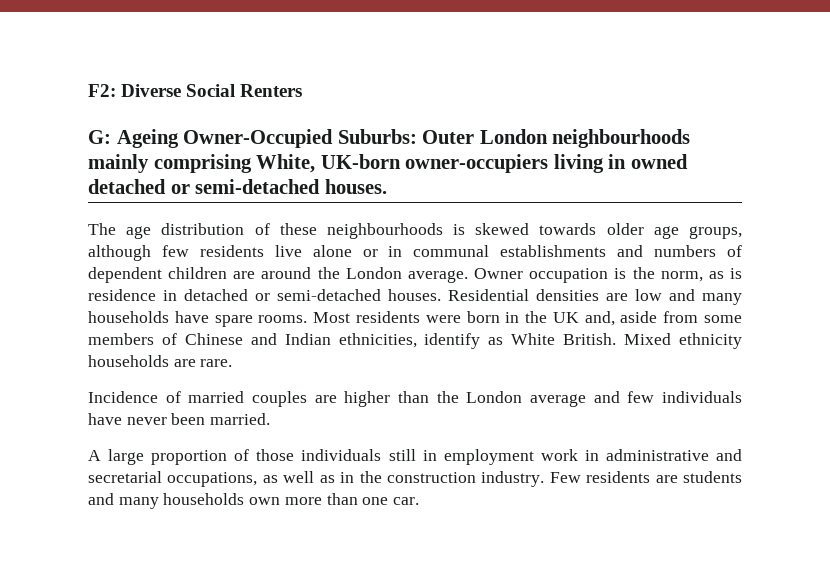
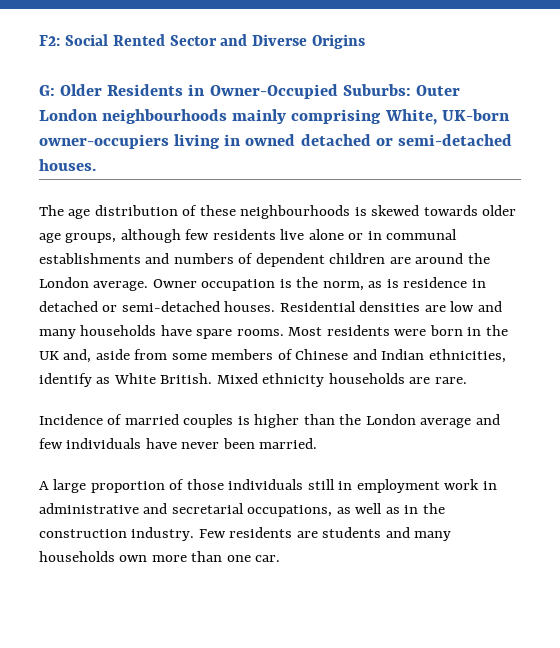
[121,84,303,97] [88,129,179,148] Diverse Social Renters // G: Ageing -> [64,34,366,49] [39,84,206,96] Social Rented Sector and Diverse Origins // G: Older Residents in
[314,395,337,403] are -> [237,416,250,425] is

